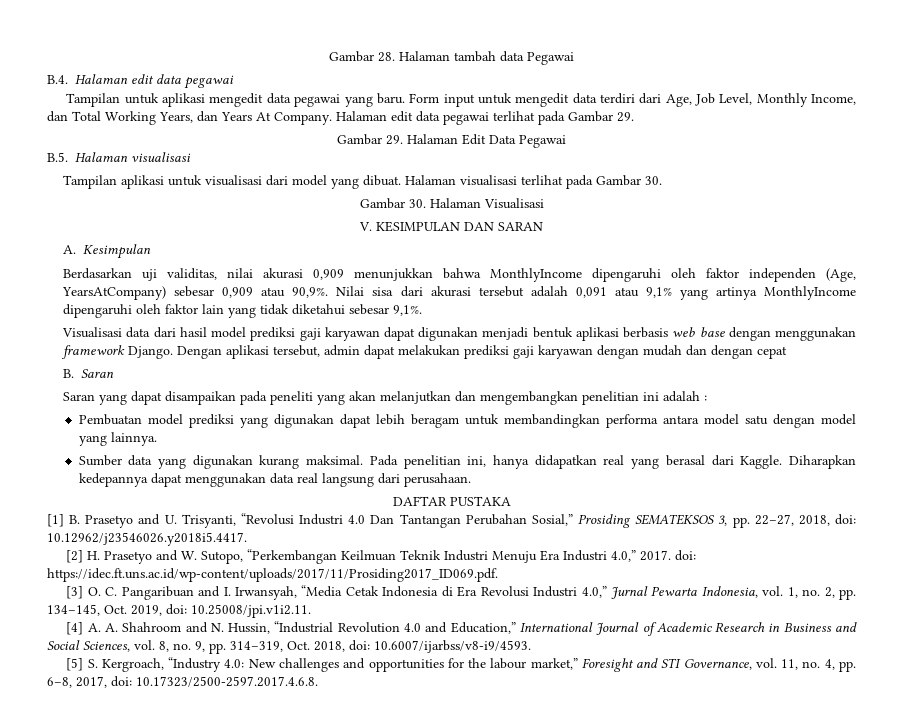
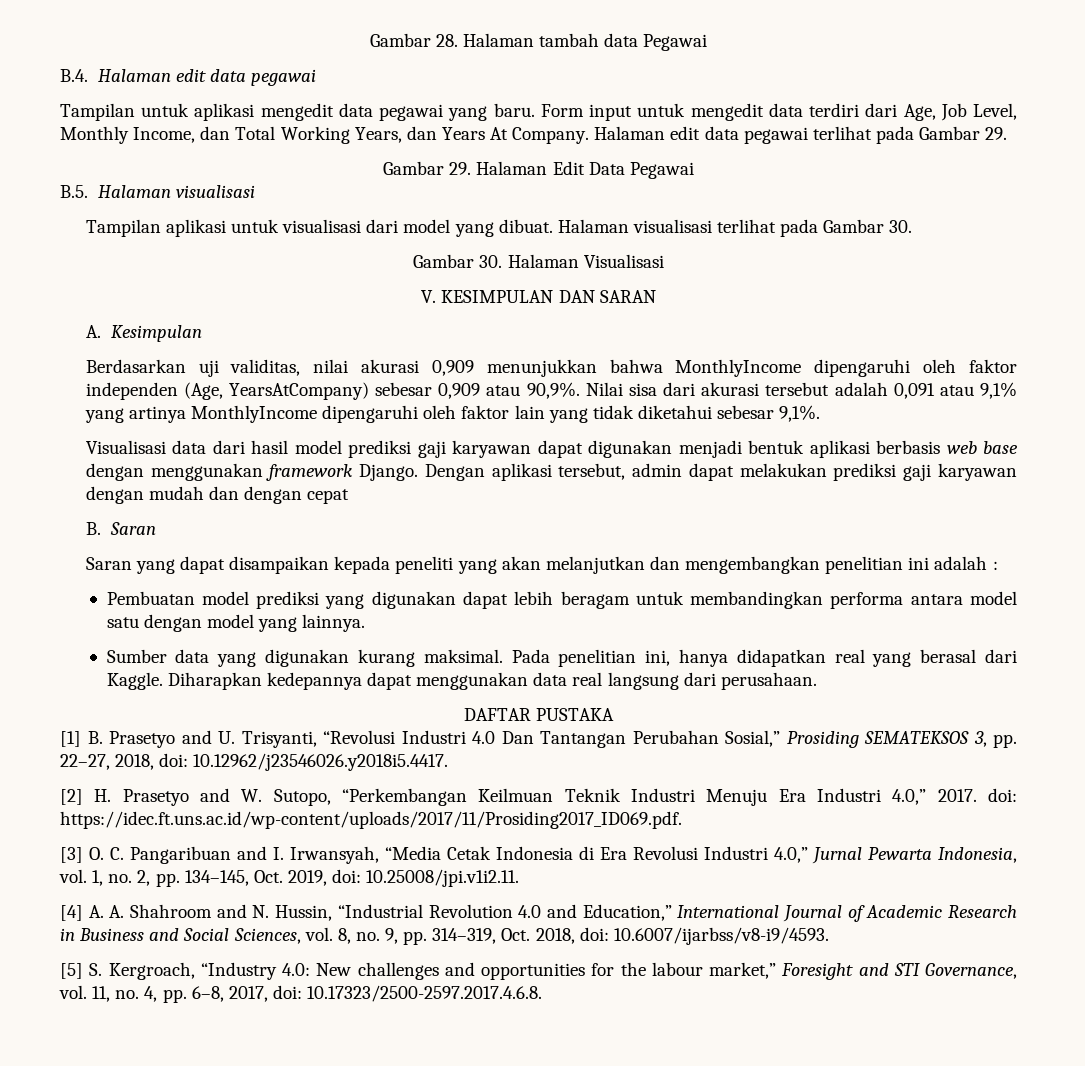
[240,391,268,405] pada -> [334,556,391,574] kepada

